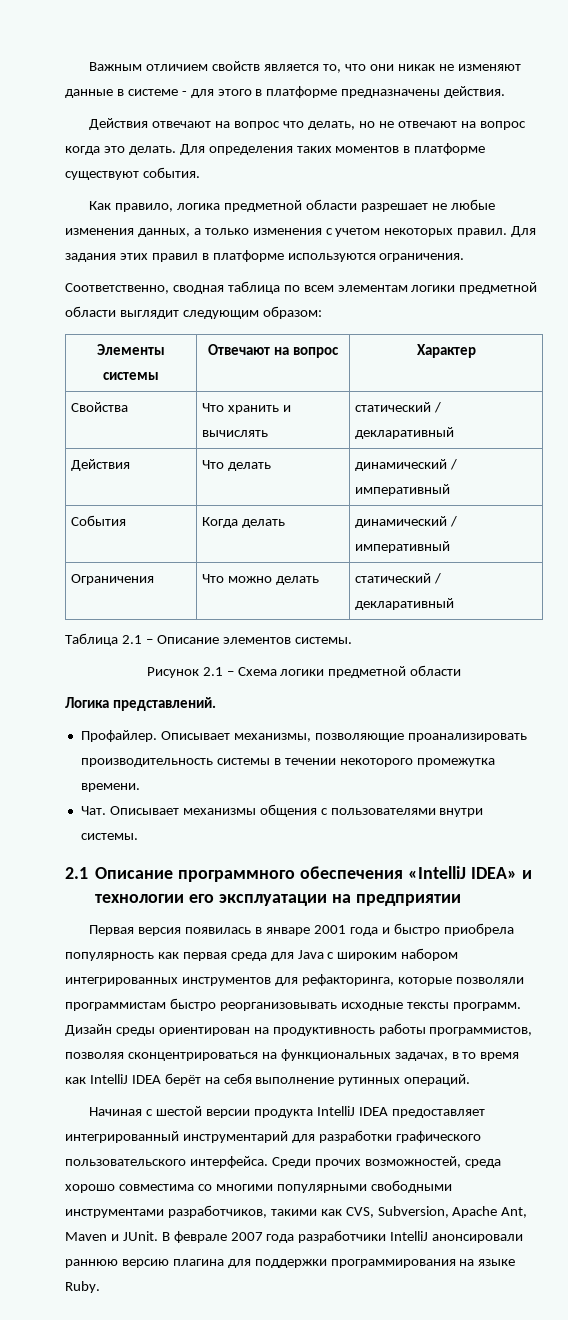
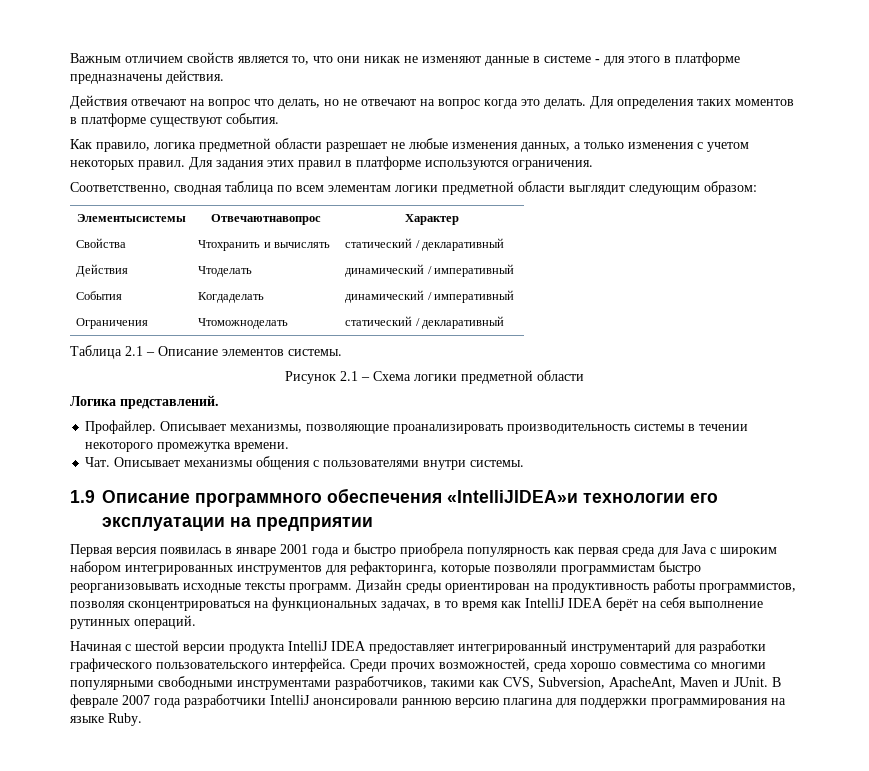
[97,344,165,355] [103,372,159,380] [208,344,339,358] Элементы системы | Отвечают на вопрос -> [77,214,186,222] [211,214,321,225] Элементысистемы | Отвечаютнавопрос
[202,403,280,414] Что хранить -> [198,240,261,251] Чтохранить
[202,460,272,471] Что делать -> [198,266,253,277] Чтоделать
[202,517,286,528] Когда делать -> [198,292,265,303] Когдаделать
[202,574,320,585] Что можно делать -> [198,318,289,329] Чтоможноделать
[65,867,88,879] 2.1 -> [70,490,95,503] 1.9
[407,866,532,879] «IntelliJ IDEA» и -> [447,490,578,503] «IntelliJIDEA»и
[452,1206,528,1218] Apache Ant, -> [609,677,676,690] ApacheAnt,

